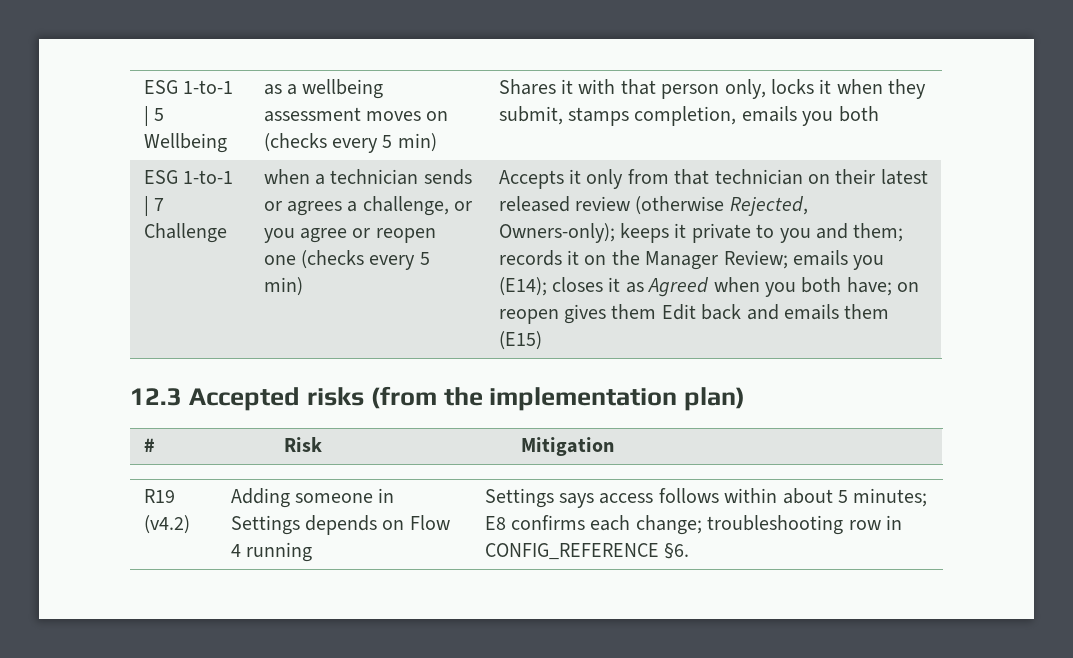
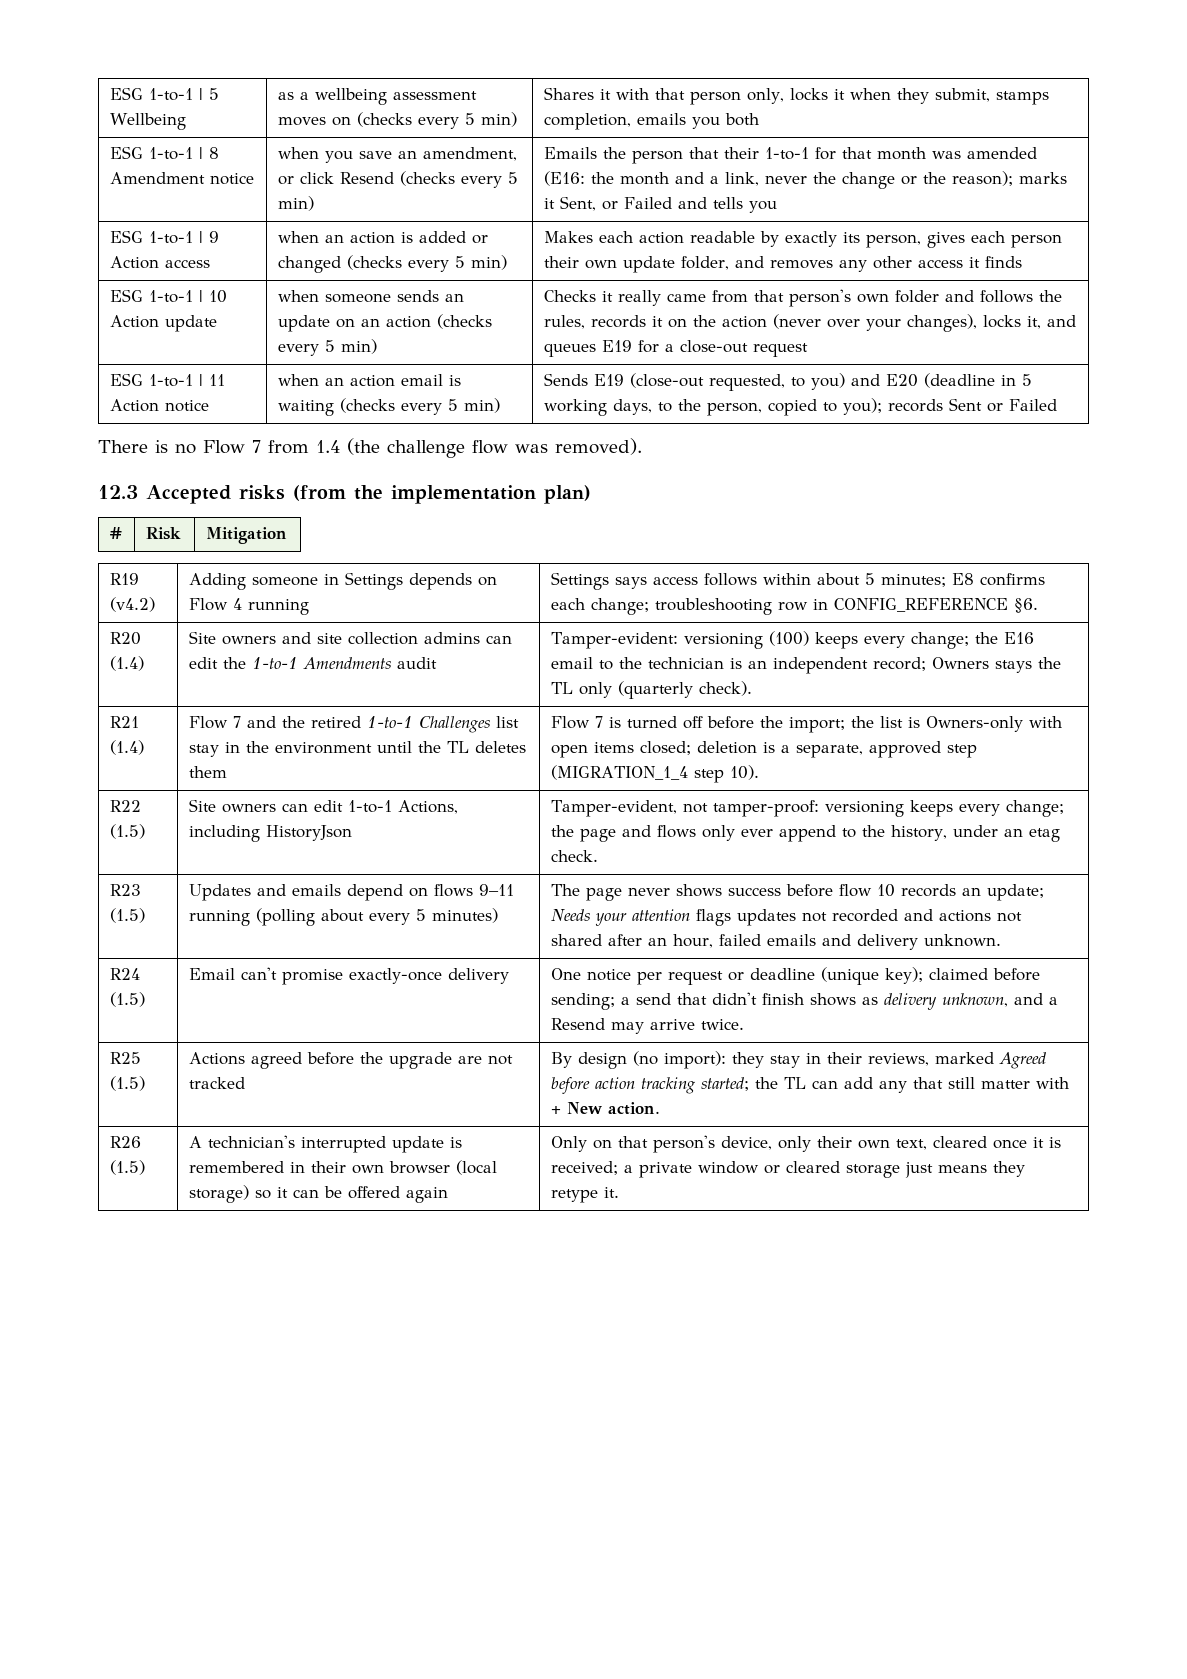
[153,198,164,211] [143,223,227,243] [263,169,472,185] [263,196,473,216] [263,228,436,243] [263,250,430,270] [263,277,303,296] [498,169,928,189] [498,196,808,216] [498,223,904,243] [498,250,885,270] [498,277,920,297] [498,304,890,324] [498,331,542,350] 7 Challenge | when a technician sends or agrees a challenge, or you agree or reopen one (checks every 5 min) | Accepts it only from that technician on their latest released review (otherwise Rejected, Owners-only); keeps it private to you and them; records it on the Manager Review; emails you (E14); closes it as Agreed when you both have; on reopen gives them Edit back and emails them (E15) -> [208,147,219,159] [109,172,254,185] [277,147,517,163] [277,171,518,188] [277,196,314,211] [543,147,1037,164] [543,171,1067,189] [543,196,777,213] [109,230,219,244] [109,256,210,269] [277,231,488,244] [277,255,507,273] [543,231,1062,248] [543,256,1022,273] [109,289,227,303] [109,315,217,332] [277,290,464,303] [277,314,492,332] [277,339,377,356] [543,289,1062,307] [543,314,1076,332] [543,340,808,357] [109,373,225,387] [109,399,209,412] [277,374,461,387] [277,398,500,416] [543,373,1032,391] [543,398,1057,416] [98,438,642,458] 8 Amendment notice | when you save an amendment, or click Resend (checks every 5 min) | Emails the person that their 1-to-1 for that month was amended (E16: the month and a link, never the change or the reason); marks it Sent, or Failed and tells you // ESG 1-to-1 | 9 Action access | when an action is added or changed (checks every 5 min) | Makes each action readable by exactly its person, gives each person their own update folder, and removes any other access it finds // ESG 1-to-1 | 10 Action update | when someone sends an update on an action (checks every 5 min) | Checks it really came from that person's own folder and follows the rules, records it on the action (never over your changes), locks it, and queues E19 for a close-out request // ESG 1-to-1 | 11 Action notice | when an action email is waiting (checks every 5 min) | Sends E19 (close-out requested, to you) and E20 (deadline in 5 working days, to the person, copied to you); records Sent or Failed // There is no Flow 7 from 1.4 (the challenge flow was removed).
(689, 551) none -> [109,632,141,645] [109,656,144,671] [188,631,512,645] [188,657,437,669] [550,631,1034,649] [550,657,1061,674] [550,681,752,699] [109,716,139,728] [109,740,144,755] [188,716,519,733] [188,741,526,757] [188,766,227,778] [550,716,1062,733] [550,741,977,758] [550,765,759,783] [109,800,141,812] [109,824,145,839] [188,799,458,814] [188,825,352,842] [550,800,1064,817] [550,825,1060,842] [550,850,598,862] [109,884,141,896] [109,908,145,923] [188,884,514,901] [188,908,498,926] [550,884,1044,901] [550,909,1022,926] [550,934,1001,950] [109,968,140,980] [109,992,145,1007] [188,967,509,985] [550,967,1040,985] [550,992,1058,1010] [550,1018,744,1034] [109,1052,141,1064] [109,1076,145,1091] [188,1052,513,1069] [188,1077,245,1089] [550,1051,1046,1069] [550,1077,1069,1094] [550,1102,660,1115] [109,1136,141,1148] [109,1160,145,1175] [188,1135,462,1153] [188,1160,497,1175] [188,1185,448,1203] [550,1135,1061,1153] [550,1161,1025,1178] [550,1187,619,1203] // R20 (1.4) | Site owners and site collection admins can edit the 1-to-1 Amendments audit | Tamper-evident: versioning (100) keeps every change; the E16 email to the technician is an independent record; Owners stays the TL only (quarterly check). // R21 (1.4) | Flow 7 and the retired 1-to-1 Challenges list stay in the environment until the TL deletes them | Flow 7 is turned off before the import; the list is Owners-only with open items closed; deletion is a separate, approved step (MIGRATION_1_4 step 10). // R22 (1.5) | Site owners can edit 1-to-1 Actions, including HistoryJson | Tamper-evident, not tamper-proof: versioning keeps every change; the page and flows only ever append to the history, under an etag check. // R23 (1.5) | Updates and emails depend on flows 9–11 running (polling about every 5 minutes) | The page never shows success before flow 10 records an update; Needs your attention flags updates not recorded and actions not shared after an hour, failed emails and delivery unknown. // R24 (1.5) | Email can't promise exactly-once delivery | One notice per request or deadline (unique key); claimed before sending; a send that didn't finish shows as delivery unknown, and a Resend may arrive twice. // R25 (1.5) | Actions agreed before the upgrade are not tracked | By design (no import): they stay in their reviews, marked Agreed before action tracking started; the TL can add any that still matter with + New action. // R26 (1.5) | A technician's interrupted update is remembered in their own browser (local storage) so it can be offered again | Only on that person's device, only their own text, cleared once it is received; a private window or cleared storage just means they retype it.

